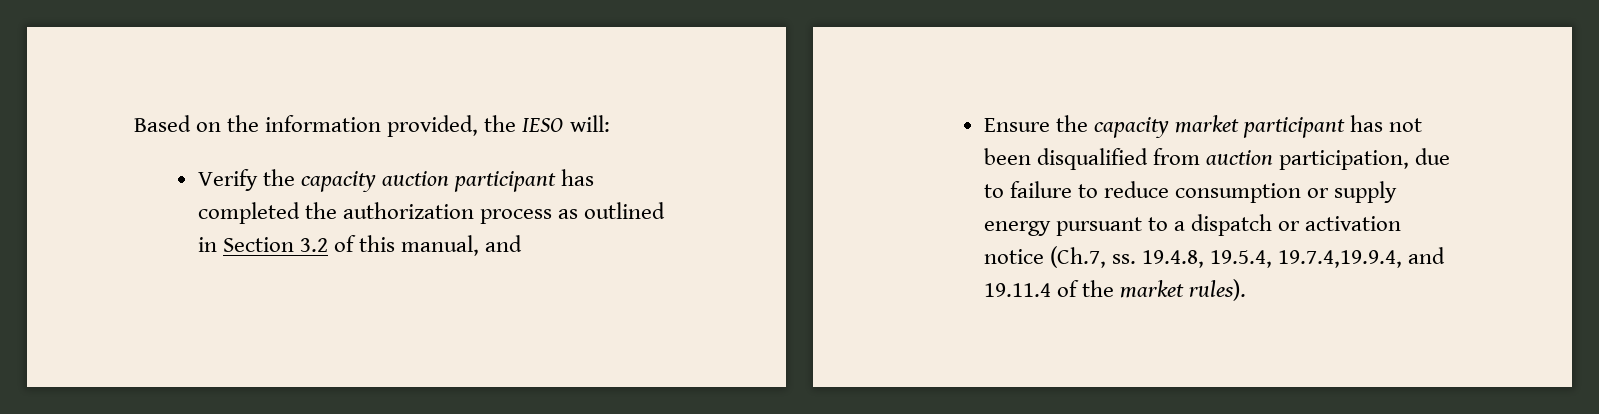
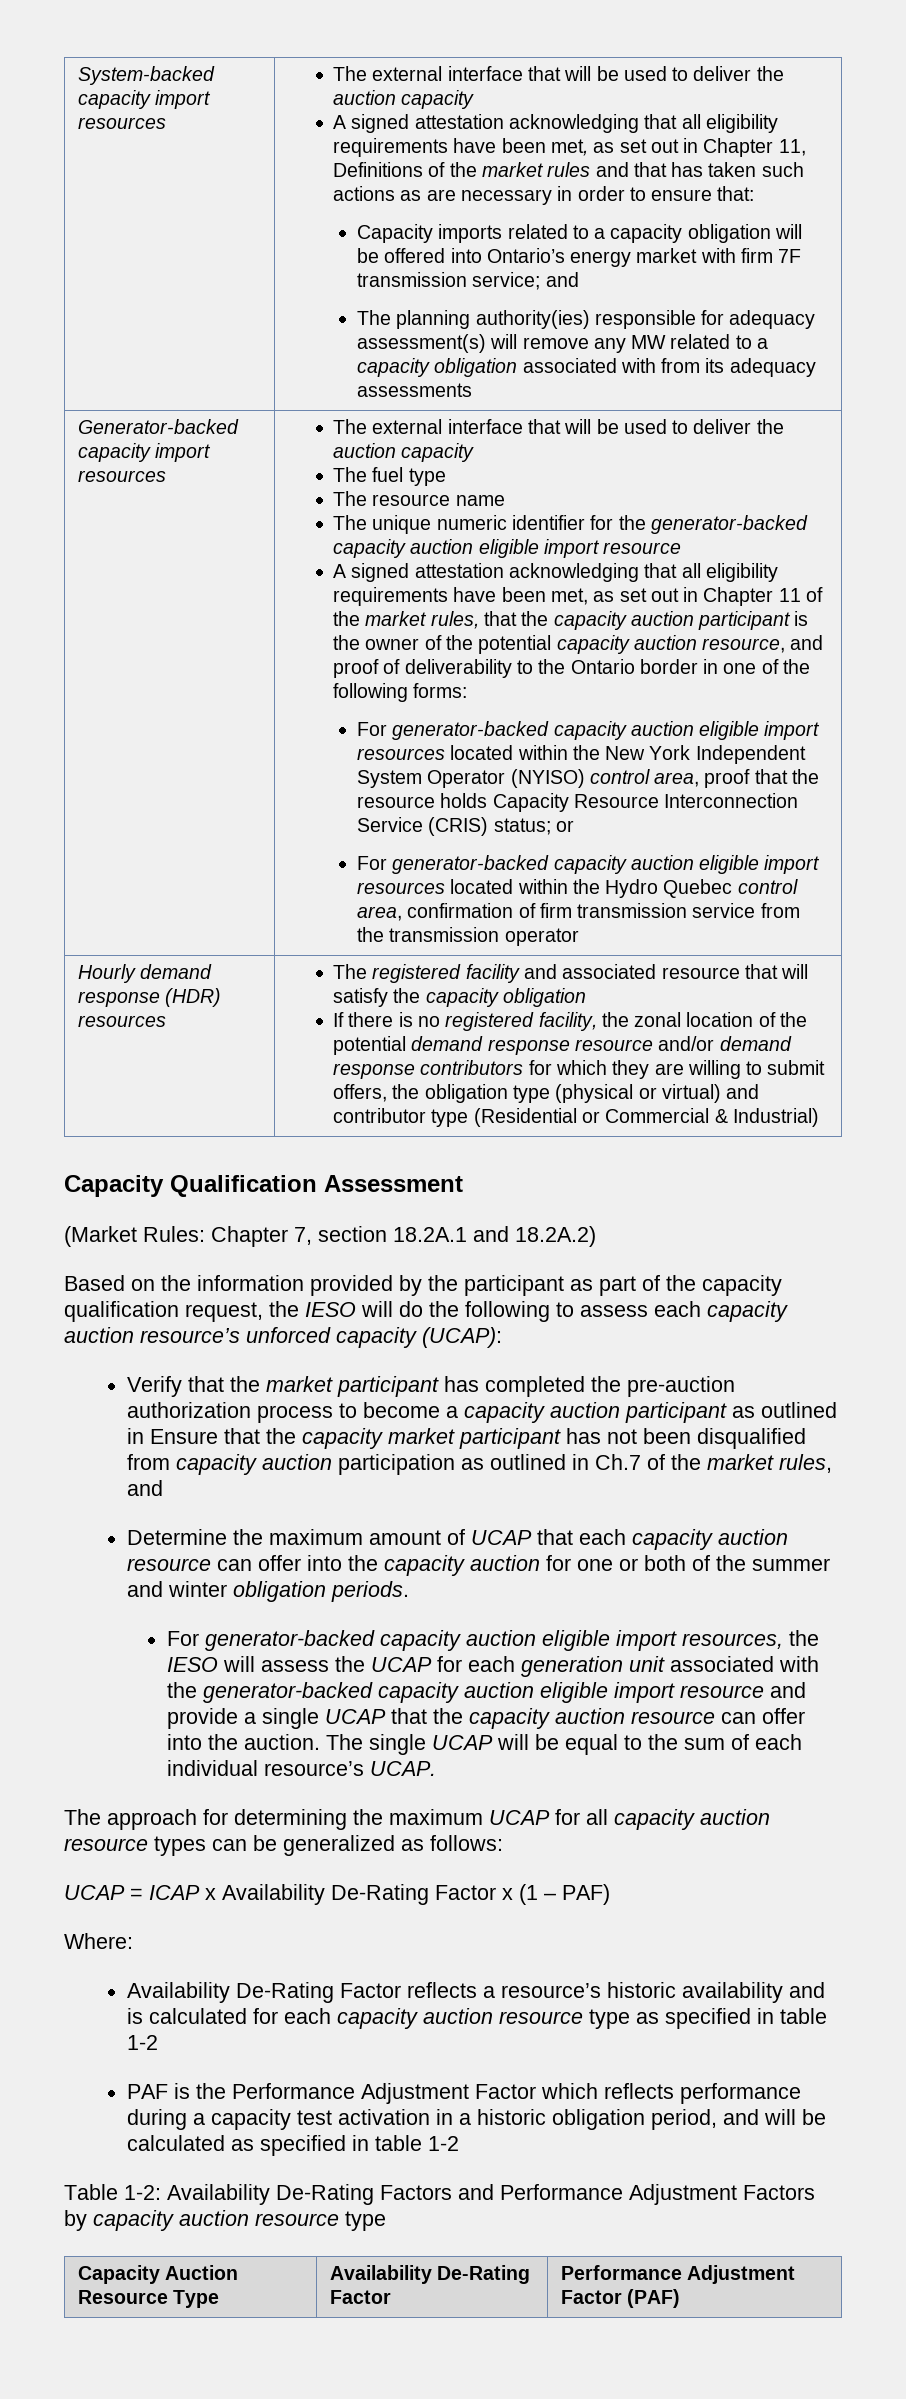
[134,115,610,137] [197,169,450,192] Based on the information provided, the IESO will: // Verify the capacity auction -> [77,66,215,85] [77,90,212,109] [77,117,166,129] [333,66,784,81] [333,90,475,109] [333,114,778,133] [333,138,806,157] [333,162,804,177] [333,186,755,205] [357,224,802,243] [357,248,802,267] [357,272,579,290] [357,310,816,329] [357,334,768,353] [357,358,816,377] [357,383,473,397] [77,419,239,434] [77,443,212,462] [77,470,166,482] [333,419,784,434] [333,443,475,462] [333,467,446,486] [333,491,505,506] [333,515,808,534] [333,539,682,558] [333,563,778,582] [333,587,823,606] [333,611,809,630] [333,635,824,654] [333,659,810,678] [333,683,468,702] [357,721,821,740] [357,745,806,764] [357,769,819,788] [357,793,799,812] [357,817,574,836] [357,855,821,874] [357,879,798,898] [357,903,800,921] [357,927,579,946] [77,964,213,983] [77,988,222,1007] [77,1015,166,1027] [333,964,809,983] [333,988,586,1007] [333,1012,807,1031] [333,1036,792,1055] [333,1060,826,1079] [333,1084,760,1103] [333,1108,819,1127] [64,1175,463,1197] [64,1226,596,1247] [64,1275,782,1296] [64,1301,788,1322] [64,1327,502,1348] [127,1376,334,1397] System-backed capacity import resources | The external interface that will be used to deliver the auction capacity // A signed attestation acknowledging that all eligibility requirements have been met, as set out in Chapter 11, Definitions of the market rules and that has taken such actions as are necessary in order to ensure that: // Capacity imports related to a capacity obligation will be offered into Ontario’s energy market with firm 7F transmission service; and // The planning authority(ies) responsible for adequacy assessment(s) will remove any MW related to a capacity obligation associated with from its adequacy assessments // Generator-backed capacity import resources | The external interface that will be used to deliver the auction capacity // The fuel type // The resource name // The unique numeric identifier for the generator-backed capacity auction eligible import resource // A signed attestation acknowledging that all eligibility requirements have been met, as set out in Chapter 11 of the market rules, that the capacity auction participant is the owner of the potential capacity auction resource, and proof of deliverability to the Ontario border in one of the following forms: // For generator-backed capacity auction eligible import resources located within the New York Independent System Operator (NYISO) control area, proof that the resource holds Capacity Resource Interconnection Service (CRIS) status; or // For generator-backed capacity auction eligible import resources located within the Hydro Quebec control area, confirmation of firm transmission service from the transmission operator // Hourly demand response (HDR) resources | The registered facility and associated resource that will satisfy the capacity obligation // If there is no registered facility, the zonal location of the potential demand response resource and/or demand response contributors for which they are willing to submit offers, the obligation type (physical or virtual) and contributor type (Residential or Commercial & Industrial) // Capacity Qualification Assessment // (Market Rules: Chapter 7, section 18.2A.1 and 18.2A.2) // Based on the information provided by the participant as part of the capacity qualification request, the IESO will do the following to assess each capacity auction resource’s unforced capacity (UCAP): // Verify that the market
(338, 210) none -> [627,1376,736,1397] pre-auction
[558,202,666,219] [197,235,523,256] [983,118,1050,132] as outlined in Section 3.2 of this manual, and // Ensure -> [339,1402,838,1423] [127,1428,261,1444] to become a capacity auction participant as outlined in Ensure that
[1206,148,1451,170] [983,181,1398,203] [983,214,1402,236] [983,246,1446,268] [983,279,1247,301] auction participation, due to failure to reduce consumption or supply energy pursuant to a dispatch or activation notice (Ch.7, ss. 19.4.8, 19.5.4, 19.7.4,19.9.4, and 19.11.4 of the market rules). -> [176,1454,833,1475] [127,1480,164,1496] [127,1529,789,1550] [127,1555,831,1576] [127,1581,410,1602] [167,1630,820,1651] [167,1656,820,1677] [167,1682,807,1703] [167,1708,806,1729] [167,1734,803,1755] [167,1760,437,1776] [64,1809,770,1830] [64,1835,503,1856] [64,1884,610,1905] [64,1933,133,1949] [127,1982,826,2003] [127,2008,828,2029] [127,2035,159,2050] [127,2083,802,2104] [127,2109,827,2130] [127,2135,460,2156] [64,2184,815,2205] [64,2210,386,2231] [77,2265,239,2284] [77,2290,220,2308] [329,2265,531,2284] [329,2290,391,2304] [560,2265,796,2284] [560,2289,681,2308] capacity auction participation as outlined in Ch.7 of the market rules, and // Determine the maximum amount of UCAP that each capacity auction resource can offer into the capacity auction for one or both of the summer and winter obligation periods. // For generator-backed capacity auction eligible import resources, the IESO will assess the UCAP for each generation unit associated with the generator-backed capacity auction eligible import resource and provide a single UCAP that the capacity auction resource can offer into the auction. The single UCAP will be equal to the sum of each individual resource’s UCAP. // The approach for determining the maximum UCAP for all capacity auction resource types can be generalized as follows: // UCAP = ICAP x Availability De-Rating Factor x (1 – PAF) // Where: // Availability De-Rating Factor reflects a resource’s historic availability and is calculated for each capacity auction resource type as specified in table 1-2 // PAF is the Performance Adjustment Factor which reflects performance during a capacity test activation in a historic obligation period, and will be calculated as specified in table 1-2 // Table 1-2: Availability De-Rating Factors and Performance Adjustment Factors by capacity auction resource type // Capacity Auction Resource Type | Availability De-Rating Factor | Performance Adjustment Factor (PAF)

